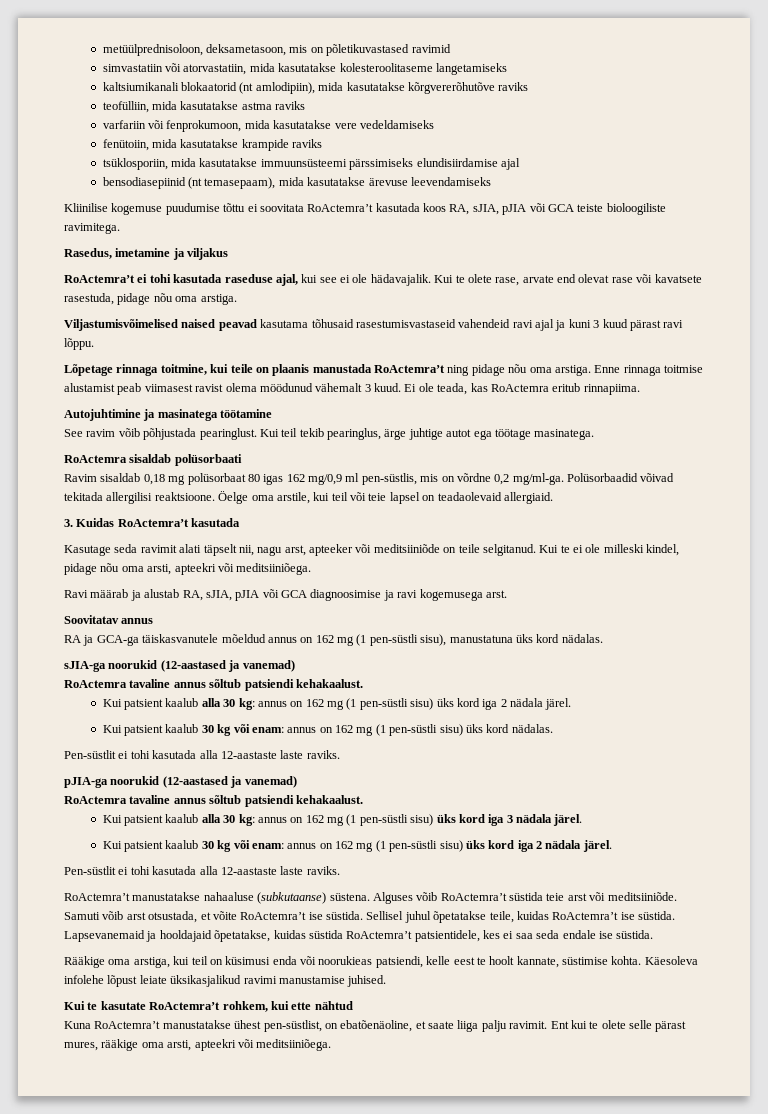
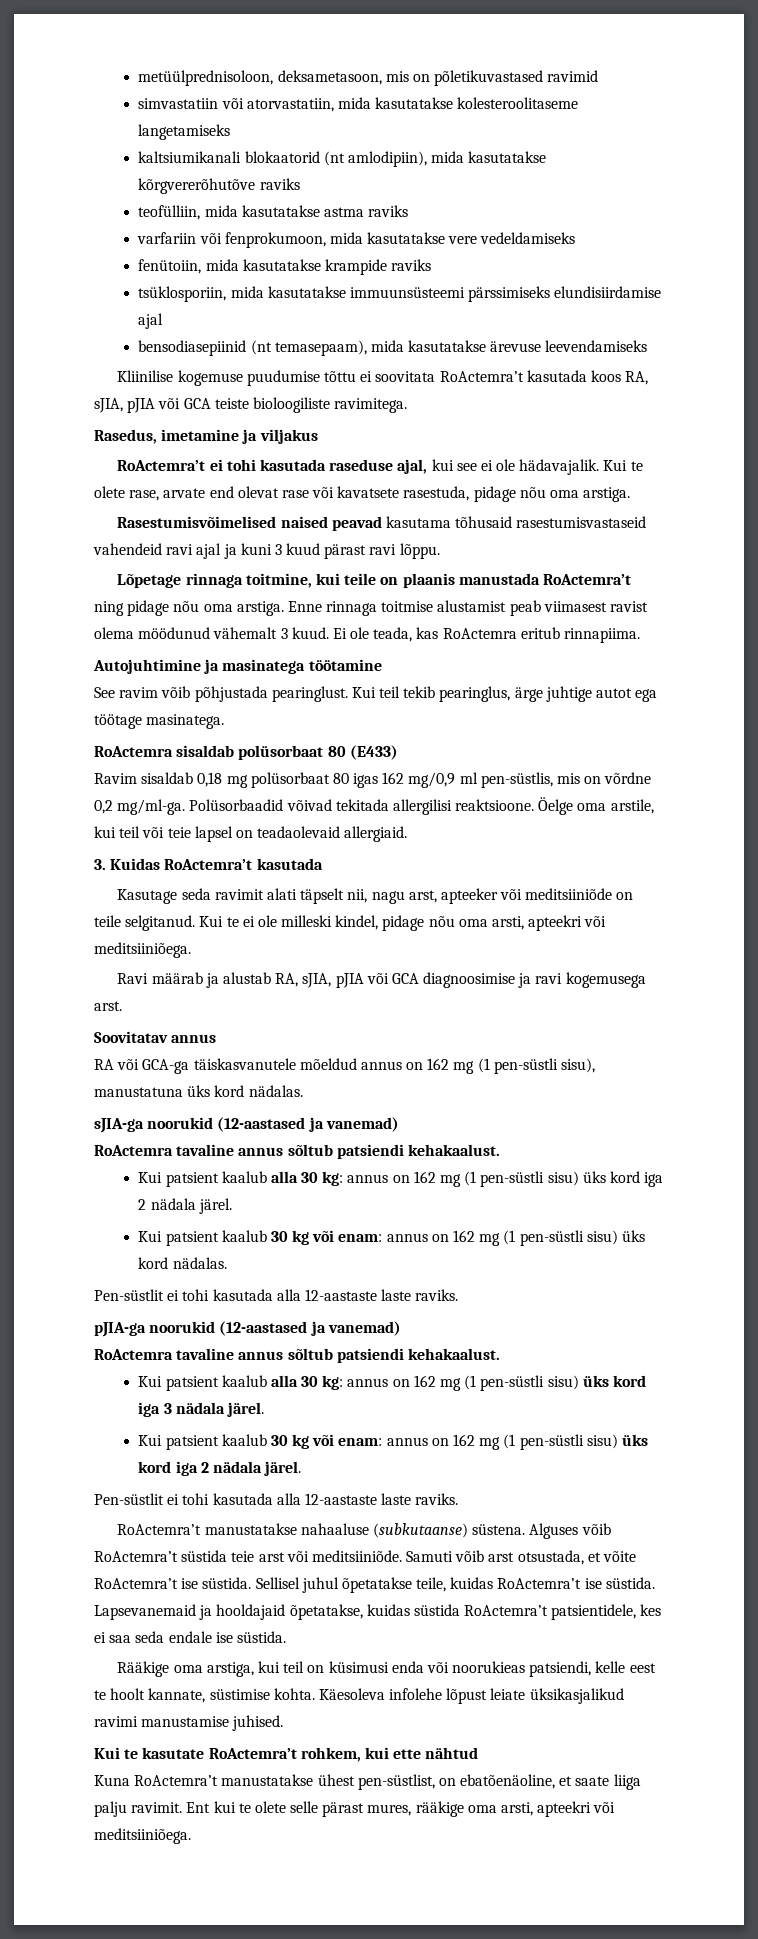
[64,319,178,331] Viljastumisvõimelised -> [117,516,277,528] Rasestumisvõimelised
[174,454,242,466] polüsorbaati -> [238,745,398,760] polüsorbaat 80 (E433)
[83,635,94,646] ja -> [117,1059,140,1070] või

